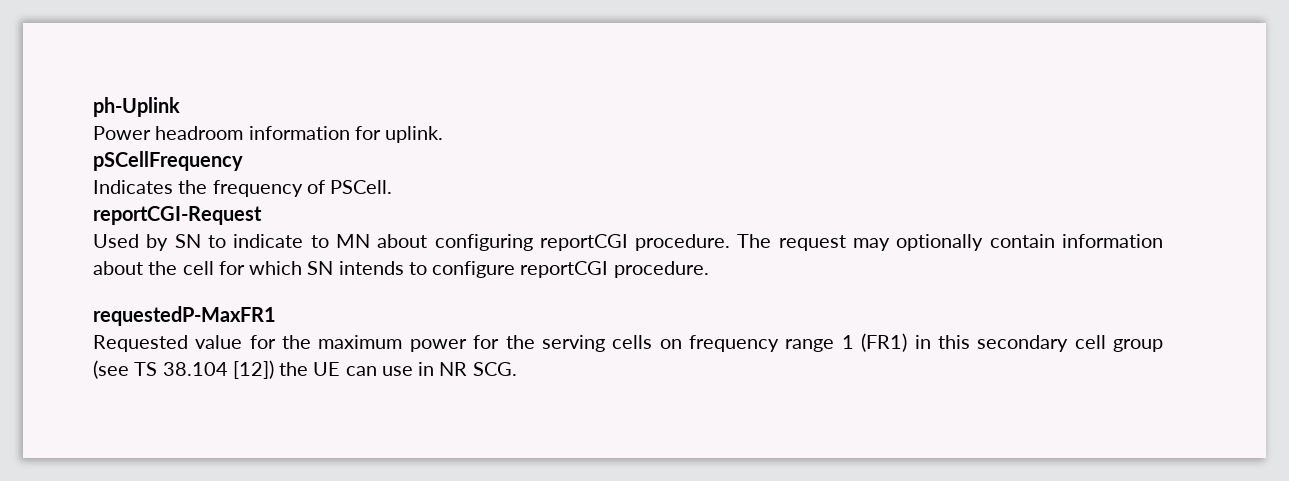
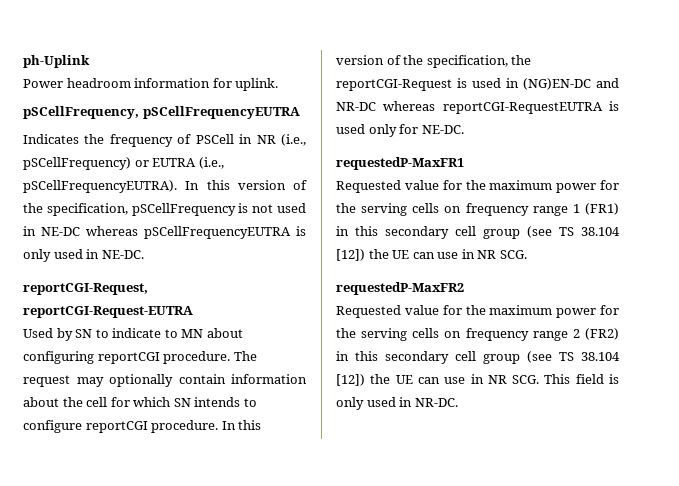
[93,151,243,171] pSCellFrequency -> [23,106,300,119] pSCellFrequency, pSCellFrequencyEUTRA
[330,180,393,194] [93,206,262,225] PSCell. // reportCGI-Request -> [195,134,306,146] [23,157,224,170] [23,180,307,193] [23,203,306,216] [23,226,306,239] [23,249,144,262] [23,283,148,295] [23,306,193,318] PSCell in NR (i.e., pSCellFrequency) or EUTRA (i.e., pSCellFrequencyEUTRA). In this version of the specification, pSCellFrequency is not used in NE-DC whereas pSCellFrequencyEUTRA is only used in NE-DC. // reportCGI-Request, reportCGI-Request-EUTRA
(709, 269) none -> [221,420,262,430] [336,55,532,68] [336,78,619,91] [336,101,619,114] [336,124,464,137] In this version of the specification, the reportCGI-Request is used in (NG)EN-DC and NR-DC whereas reportCGI-RequestEUTRA is used only for NE-DC.
(517, 369) none -> [336,282,464,295] [336,305,619,318] [336,328,619,341] [336,351,620,364] [336,374,619,386] [336,397,458,410] // requestedP-MaxFR2 // Requested value for the maximum power for the serving cells on frequency range 2 (FR2) in this secondary cell group (see TS 38.104 [12]) the UE can use in NR SCG. This field is only used in NR-DC.

